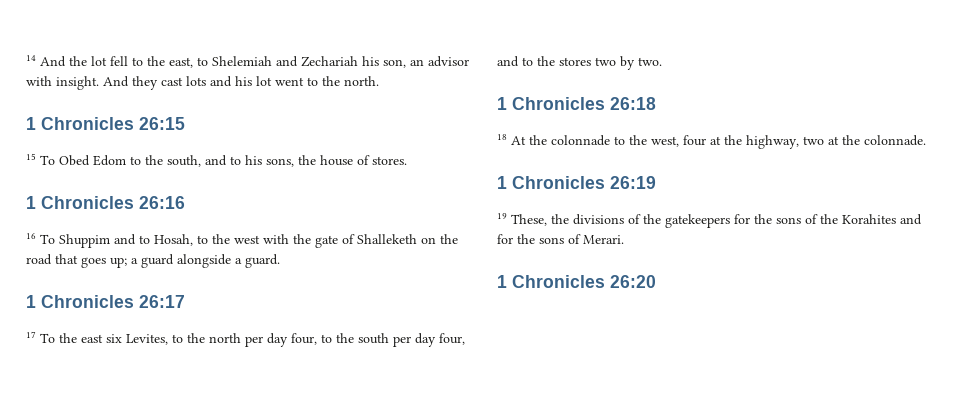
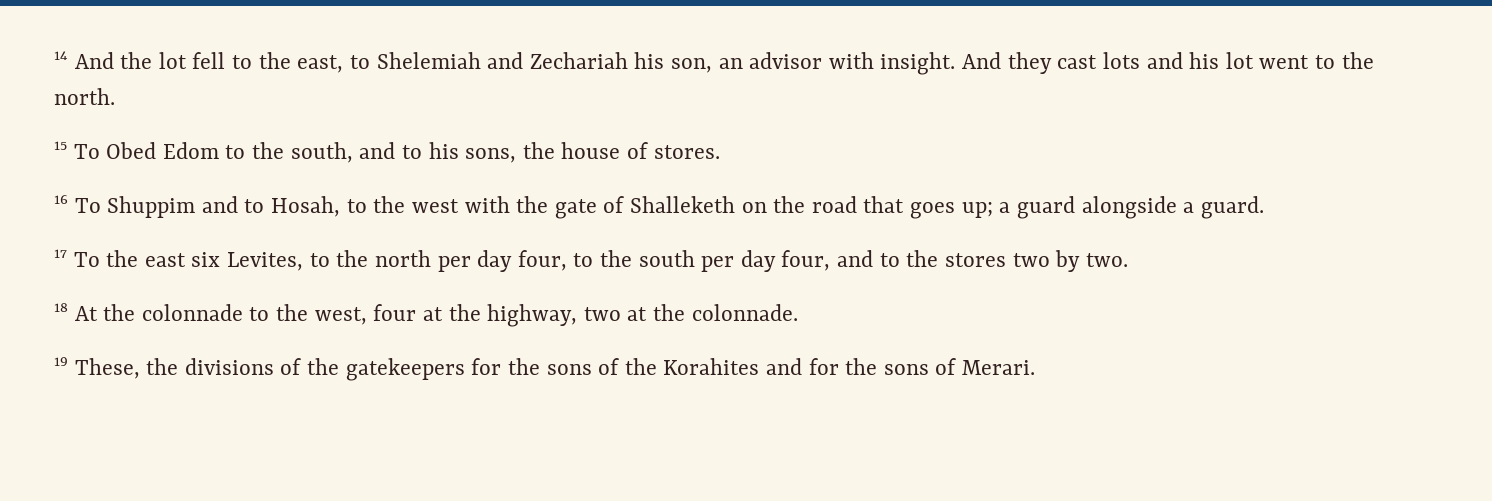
[26,117,185,130] // 1 Chronicles 26:15 -> (115, 96) none
[26,196,185,209] // 1 Chronicles 26:16 -> (720, 152) none
[26,295,185,308] // 1 Chronicles 26:17 -> (1264, 207) none
[497,97,656,110] // 1 Chronicles 26:18 -> (1128, 260) none
[497,176,656,189] // 1 Chronicles 26:19 -> (798, 312) none
[497,275,656,288] // 1 Chronicles 26:20 -> (1036, 367) none

